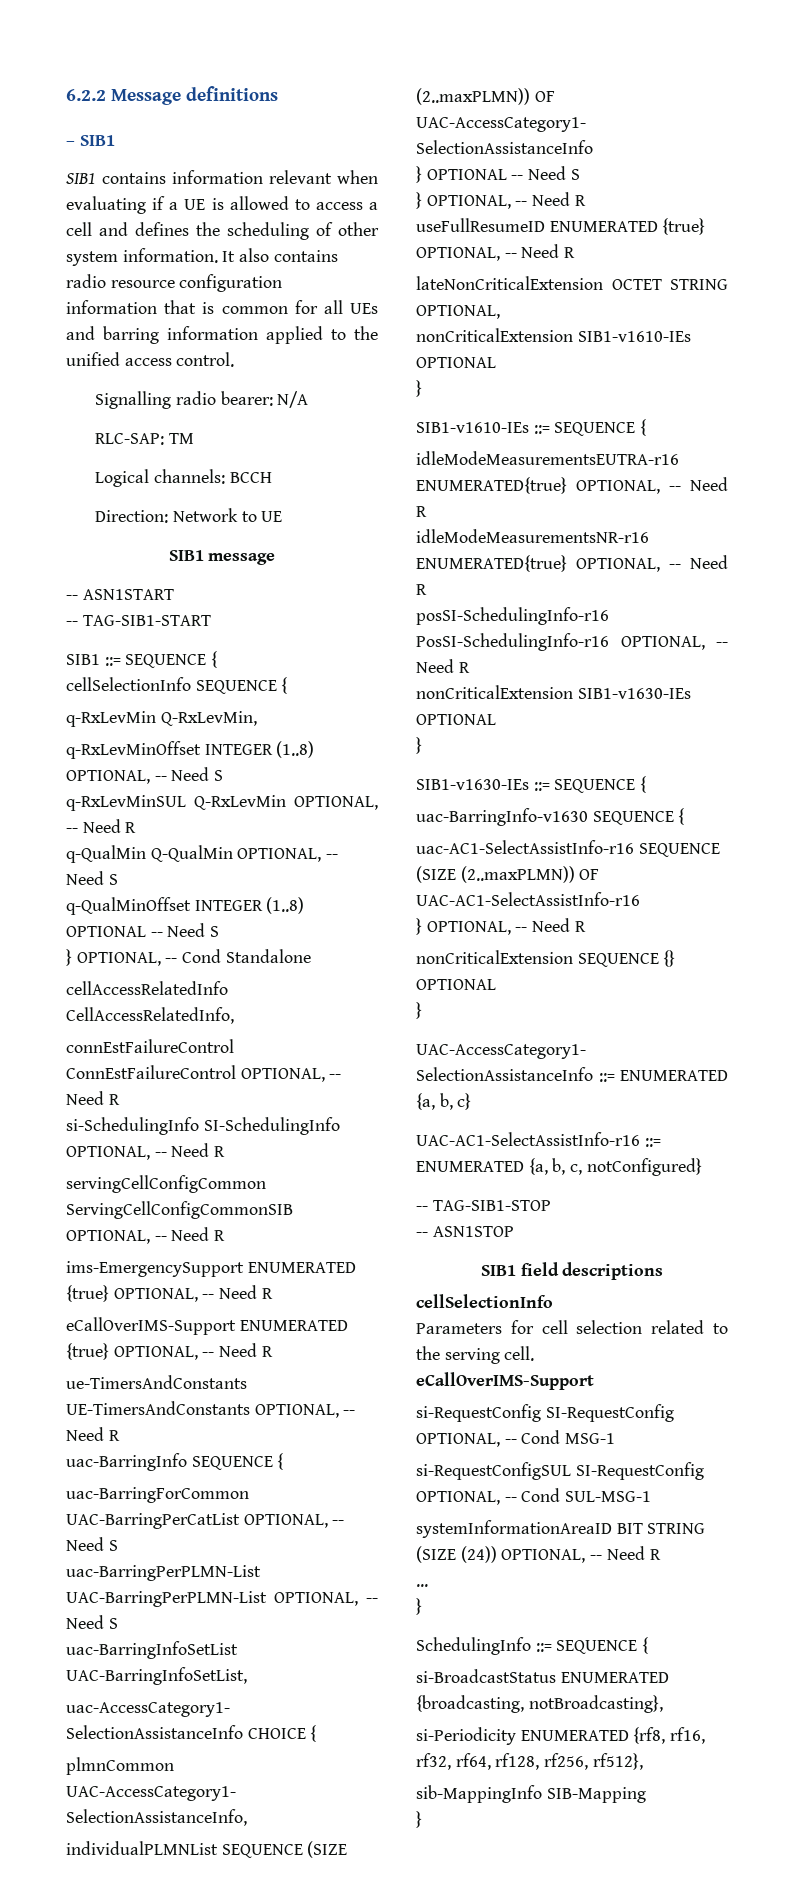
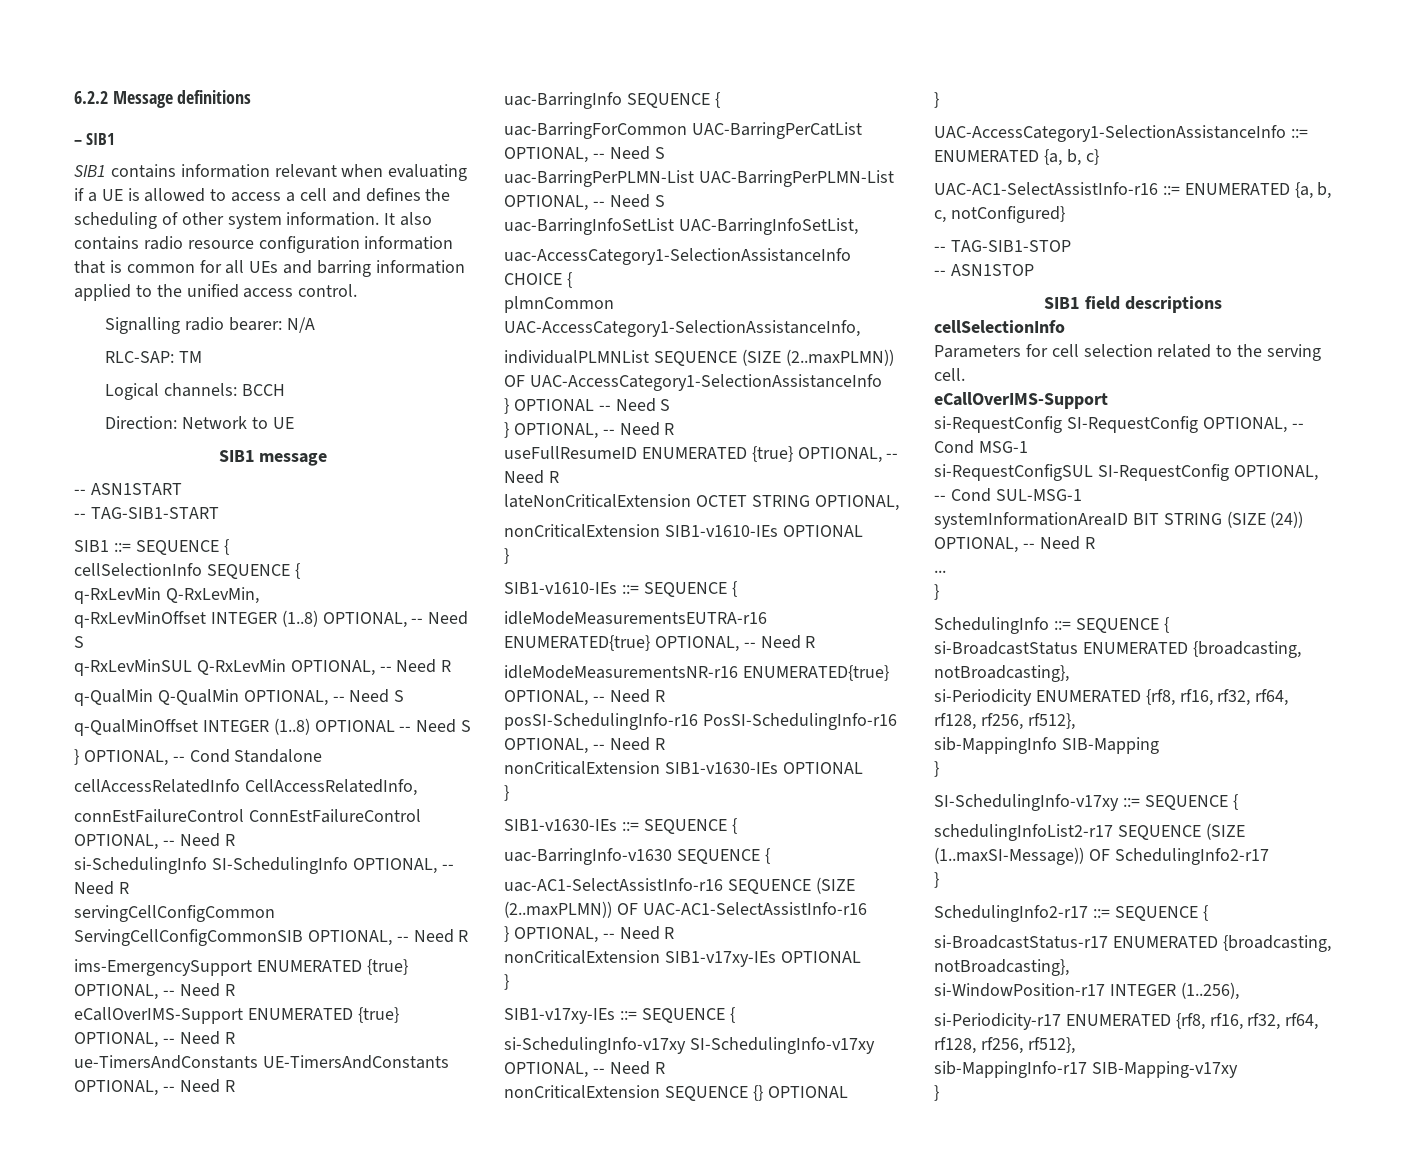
(586, 926) none -> [504,950,861,967] [504,974,509,990] [504,1007,735,1024] [504,1037,875,1054] [504,1061,665,1078] // nonCriticalExtension SIB1-v17xy-IEs OPTIONAL // } // SIB1-v17xy-IEs ::= SEQUENCE { // si-SchedulingInfo-v17xy SI-SchedulingInfo-v17xy OPTIONAL, -- Need R
(422, 1819) none -> [934,794,1238,811] [934,823,1245,841] [934,847,1269,865] [934,872,939,888] [934,905,1208,922] [934,935,1331,952] [934,959,1069,976] [934,982,1239,1000] [934,1013,1319,1030] [934,1037,1075,1054] [934,1061,1238,1078] [934,1085,939,1101] // SI-SchedulingInfo-v17xy ::= SEQUENCE { // schedulingInfoList2-r17 SEQUENCE (SIZE (1..maxSI-Message)) OF SchedulingInfo2-r17 // } // SchedulingInfo2-r17 ::= SEQUENCE { // si-BroadcastStatus-r17 ENUMERATED {broadcasting, notBroadcasting}, // si-WindowPosition-r17 INTEGER (1..256), // si-Periodicity-r17 ENUMERATED {rf8, rf16, rf32, rf64, rf128, rf256, rf512}, // sib-MappingInfo-r17 SIB-Mapping-v17xy // }

